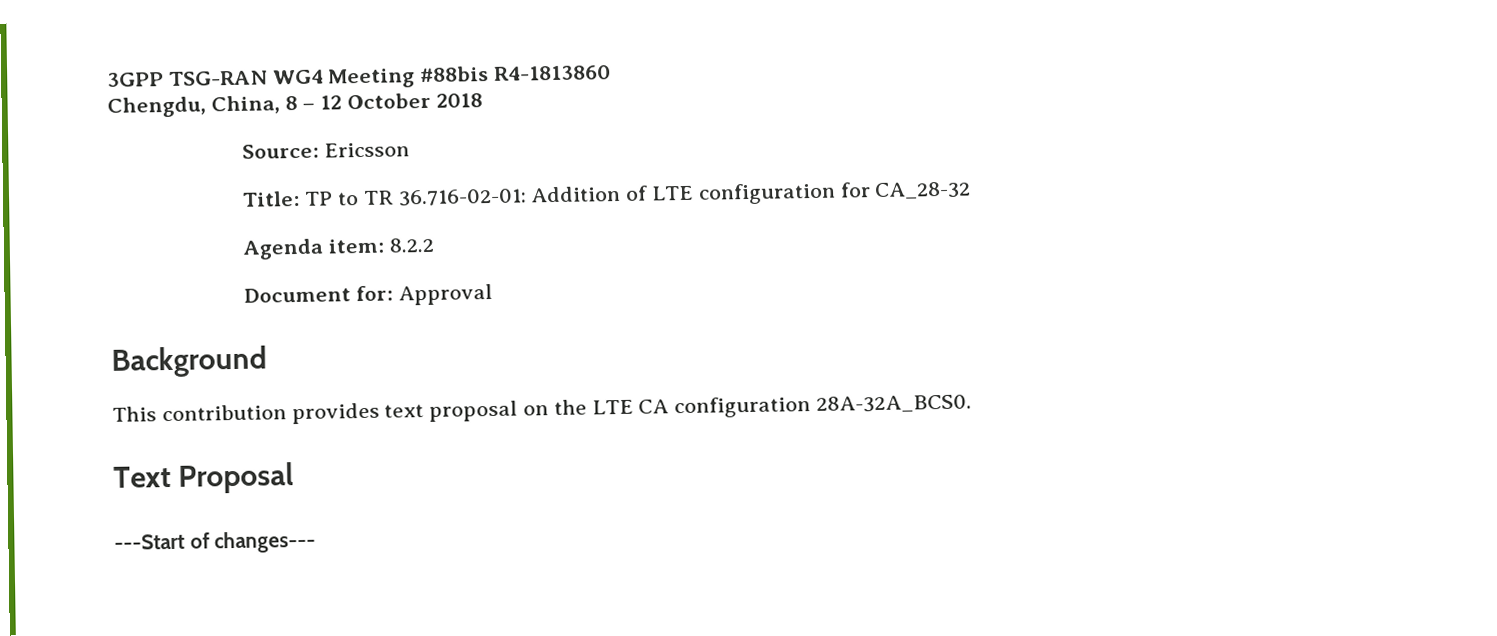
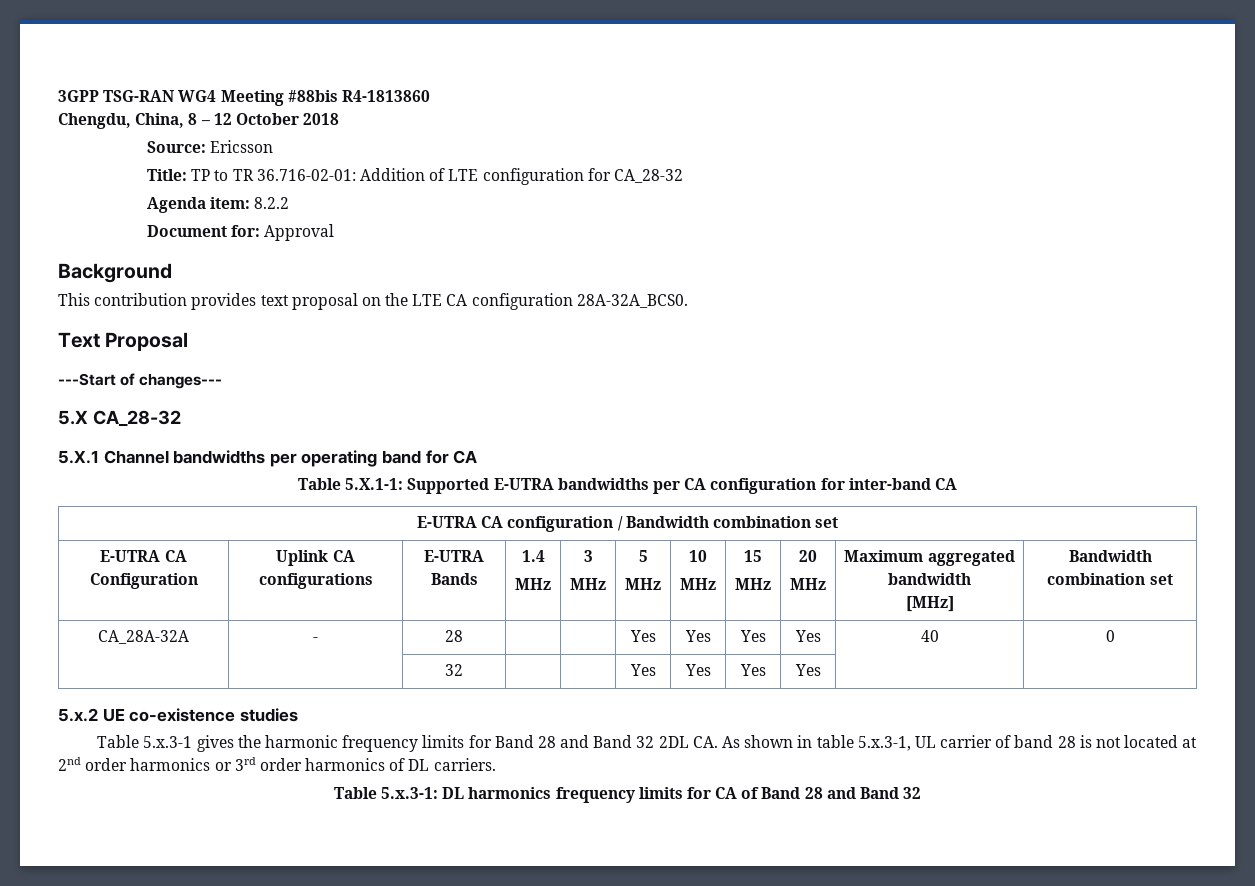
(317, 542) none -> [58,410,181,427] [58,450,478,467] [298,478,957,494] [416,516,839,532] [100,550,187,562] [89,573,198,589] [276,550,355,566] [258,573,373,589] [424,550,484,562] [430,573,478,585] [521,550,545,562] [515,578,551,590] [583,550,593,562] [570,578,606,590] [638,550,648,562] [625,578,661,590] [689,550,707,562] [680,578,716,590] [744,550,762,562] [735,578,771,590] [799,550,817,562] [790,578,826,590] [844,550,1015,566] [888,573,971,585] [905,596,954,612] [1068,550,1152,562] [1047,573,1173,585] [98,630,189,644] [313,637,318,642] [445,630,463,642] [629,630,656,642] [684,630,711,642] [739,630,766,642] [794,630,821,642] [920,630,939,642] [1105,630,1115,642] [445,664,463,676] [629,664,656,676] [684,664,711,676] [739,664,766,676] [794,664,821,676] [58,708,298,722] [97,735,1198,752] [58,757,496,771] [333,787,922,803] // 5.X CA_28-32 // 5.X.1 Channel bandwidths per operating band for CA // Table 5.X.1-1: Supported E-UTRA bandwidths per CA configuration for inter-band CA // E-UTRA CA configuration / Bandwidth combination set // E-UTRA CA Configuration | Uplink CA configurations | E-UTRA Bands | 1.4 // MHz | 3 // MHz | 5 // MHz | 10 // MHz | 15 // MHz | 20 // MHz | Maximum aggregated bandwidth // [MHz] | Bandwidth combination set // CA_28A-32A | - | 28 | | | Yes | Yes | Yes | Yes | 40 | 0 // | | 32 | | | Yes | Yes | Yes | Yes | | // 5.x.2 UE co-existence studies // Table 5.x.3-1 gives the harmonic frequency limits for Band 28 and Band 32 2DL CA. As shown in table 5.x.3-1, UL carrier of band 28 is not located at 2nd order harmonics or 3rd order harmonics of DL carriers. // Table 5.x.3-1: DL harmonics frequency limits for CA of Band 28 and Band 32

